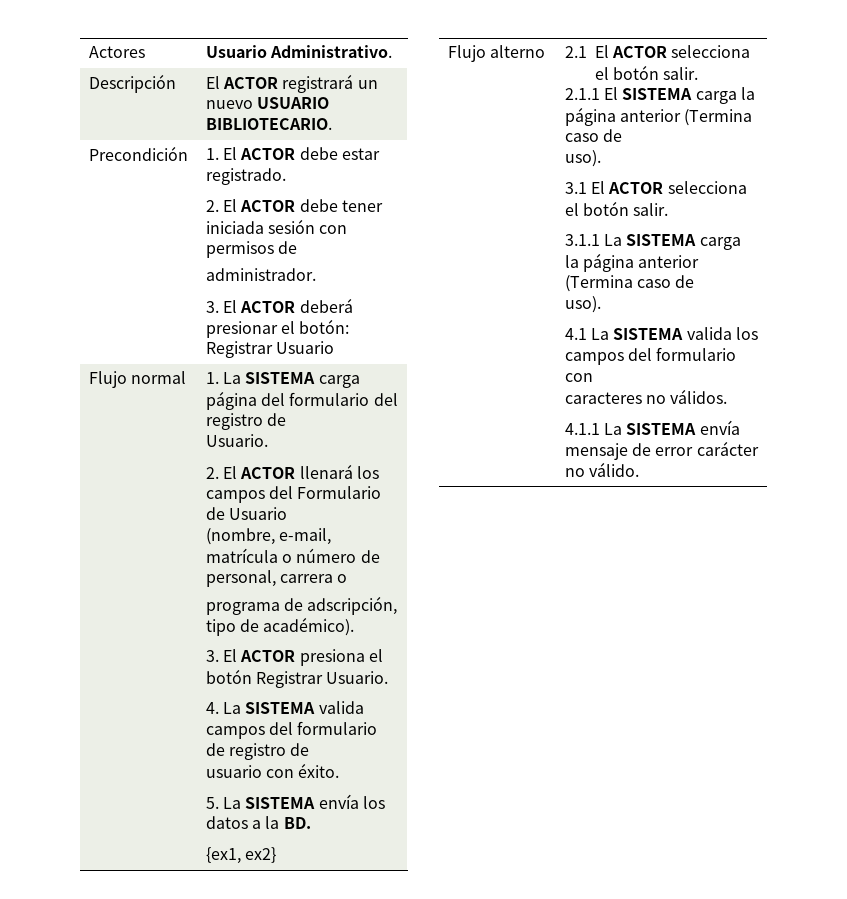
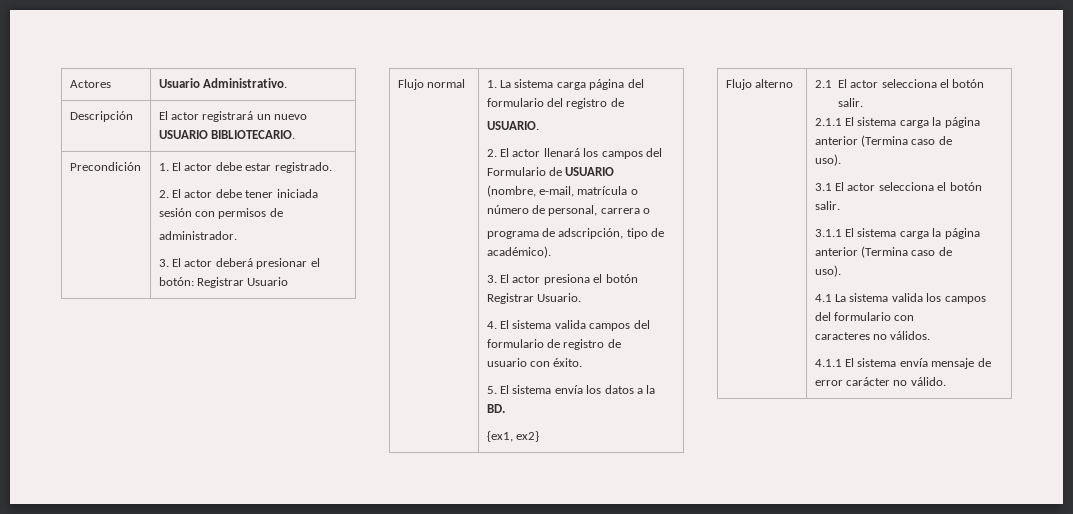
[223,77,279,89] ACTOR -> [171,112,200,120] actor
[240,148,296,160] ACTOR -> [184,163,213,171] actor
[240,200,296,212] ACTOR -> [184,190,213,198] actor
[240,301,296,313] ACTOR -> [184,259,213,267] actor
[245,372,316,384] SISTEMA -> [514,79,554,88] sistema
[205,434,268,447] [205,466,296,479] Usuario. // 2. El ACTOR -> [486,121,539,130] [486,148,541,157] USUARIO. // 2. El actor
[229,507,288,520] Usuario -> [565,167,615,176] USUARIO
[240,650,296,662] ACTOR -> [512,275,541,283] actor
[223,702,316,714] La SISTEMA -> [500,320,552,329] El sistema
[223,797,316,809] La SISTEMA -> [500,385,552,394] El sistema
[612,46,668,58] ACTOR -> [850,80,879,88] actor
[622,88,693,100] SISTEMA -> [857,117,897,126] sistema
[608,182,664,194] ACTOR -> [847,183,876,191] actor
[604,234,697,246] La SISTEMA -> [845,228,897,237] El sistema
[613,328,684,340] SISTEMA -> [849,293,889,302] sistema
[604,423,697,435] La SISTEMA -> [845,358,897,367] El sistema

